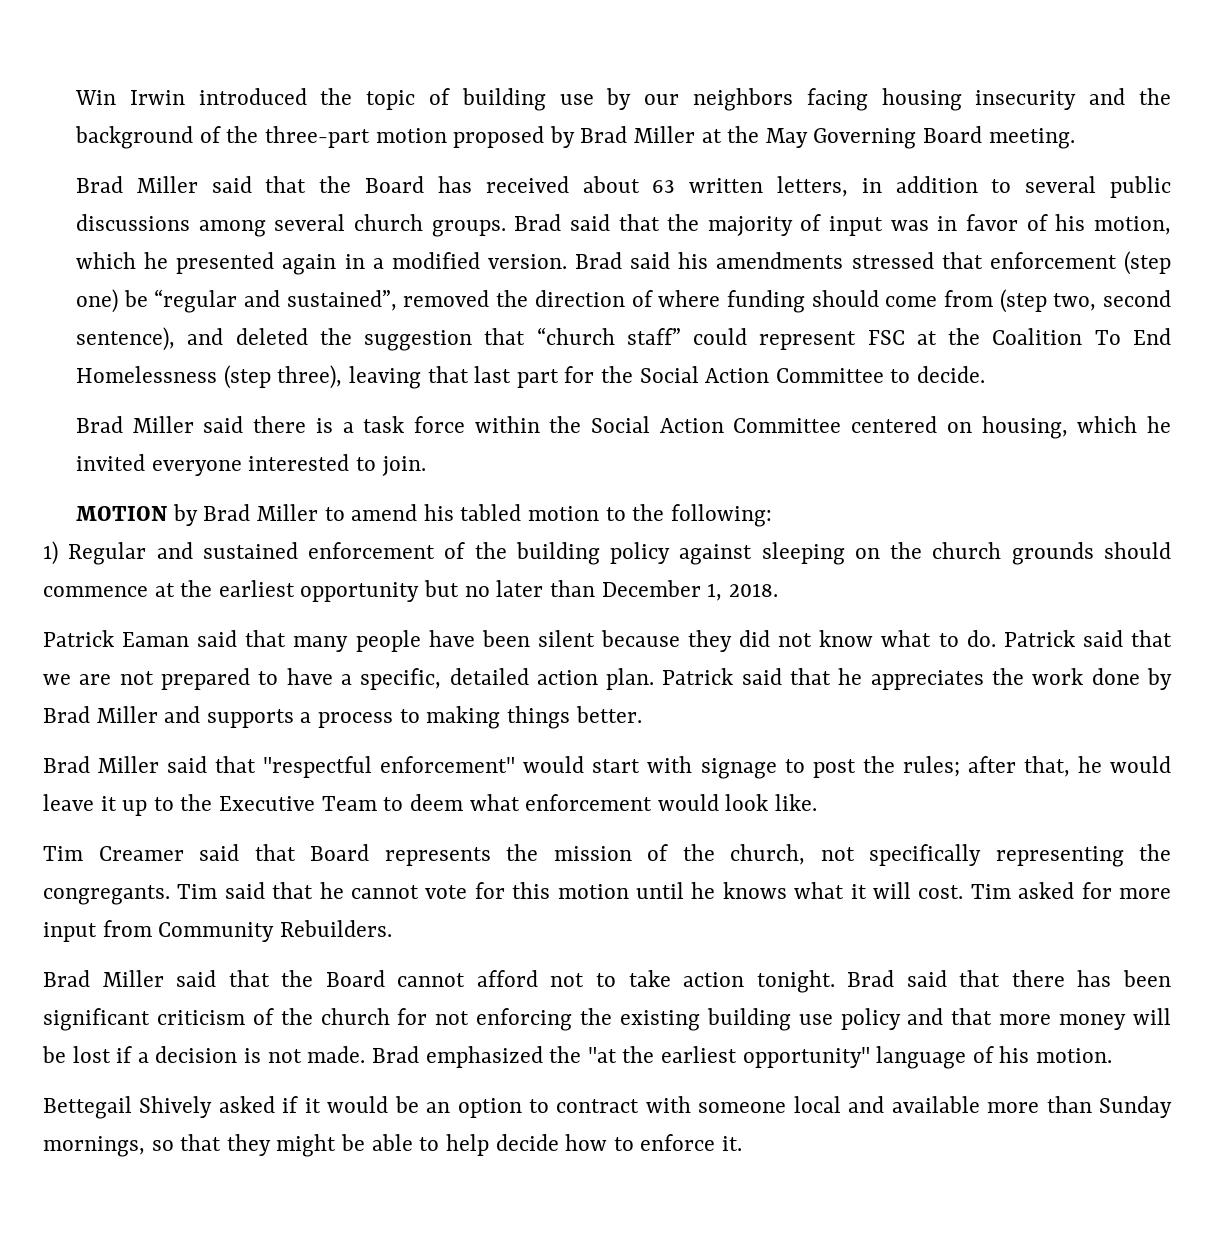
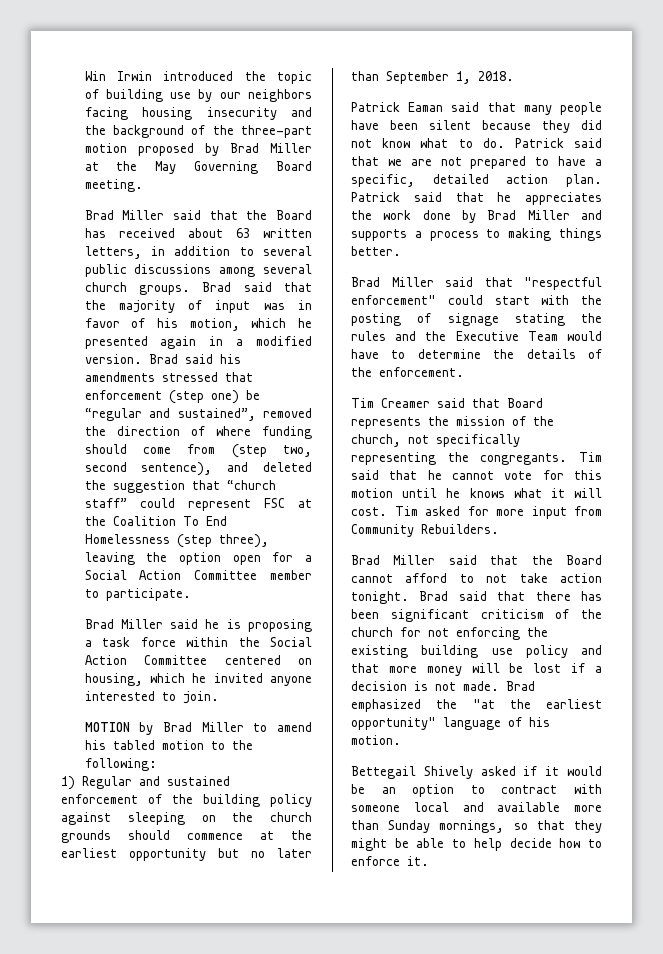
[427,366,986,388] [76,416,333,433] that last part for the Social Action Committee to decide. // Brad Miller said there is -> [146,552,312,565] [84,570,312,580] [84,588,191,601] [84,619,312,632] the option open for a Social Action Committee member to participate. // Brad Miller said he is proposing
[151,460,242,476] everyone -> [270,676,312,686] anyone
[601,580,701,597] December -> [386,71,449,84] September
[523,756,585,773] would -> [447,295,483,305] could
[700,756,1172,779] [43,794,817,816] signage to post the rules; after that, he would leave it up to the Executive Team to deem what enforcement would look like. -> [581,295,602,305] [351,313,602,326] [351,331,602,341] [351,349,602,359] [351,367,464,377] the posting of signage stating the rules and the Executive Team would have to determine the details of the enforcement.
[550,973,616,987] not to -> [459,574,508,583] to not

